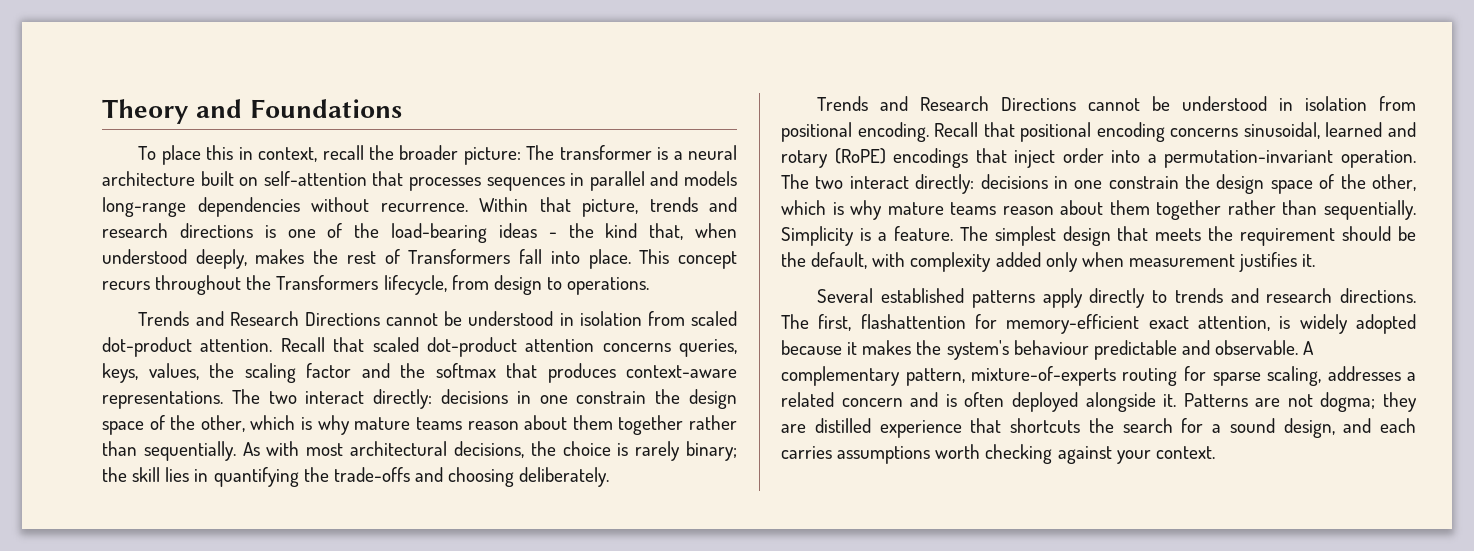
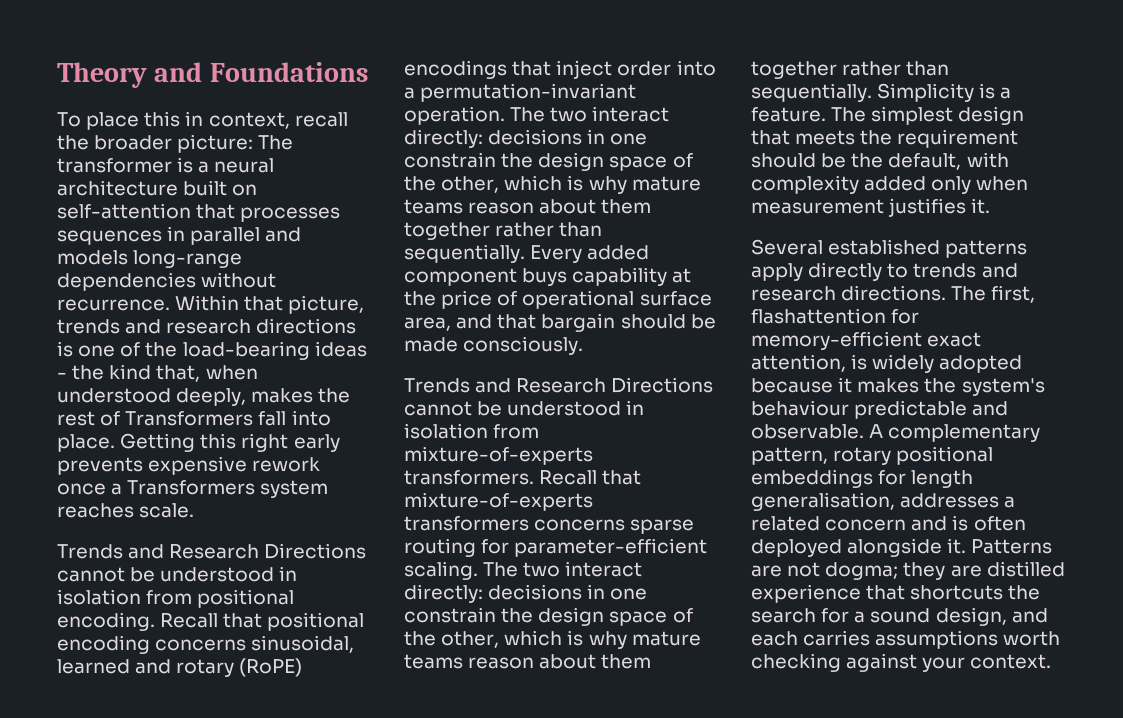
[639,249,738,269] [102,275,650,295] [138,311,738,326] [102,337,737,357] [102,363,738,383] [102,389,737,409] [102,415,737,435] [102,441,737,461] [102,467,610,487] This concept recurs throughout the Transformers lifecycle, from design to operations. // Trends and Research Directions cannot be understood in isolation from scaled dot-product attention. Recall that scaled dot-product attention concerns queries, keys, values, the scaling factor and the softmax that produces context-aware representations. The two interact directly: decisions in one constrain the design space of the other, which is why mature teams reason about them together rather than sequentially. As with most architectural decisions, the choice is rarely binary; the skill lies in quantifying the trade-offs and choosing deliberately. -> [120,433,340,452] [57,456,321,475] [57,480,329,498] [57,503,195,518] Getting this right early prevents expensive rework once a Transformers system reaches scale.
(1416, 210) none -> [530,245,650,263] [404,267,692,286] [404,290,712,309] [404,313,716,332] [404,336,584,355] [404,377,714,393] [404,400,645,416] [404,423,540,439] [404,446,593,465] [404,470,642,485] [404,492,593,511] [404,516,695,534] [404,538,708,557] [404,561,643,580] [404,584,648,603] [404,607,693,626] [404,630,701,649] [404,654,652,669] [751,61,950,79] [751,83,872,102] Every added component buys capability at the price of operational surface area, and that bargain should be made consciously. // Trends and Research Directions cannot be understood in isolation from mixture-of-experts transformers. Recall that mixture-of-experts transformers concerns sparse routing for parameter-efficient scaling. The two interact directly: decisions in one constrain the design space of the other, which is why mature teams reason about them together rather than sequentially.
[971,366,1321,386] mixture-of-experts routing for sparse scaling, -> [833,446,994,465] [751,469,974,488] [751,492,895,511] rotary positional embeddings for length generalisation,

